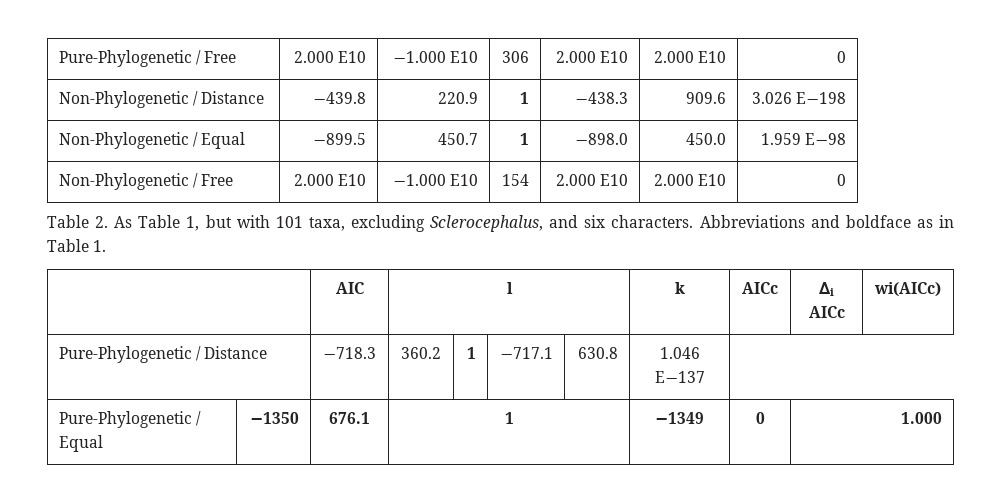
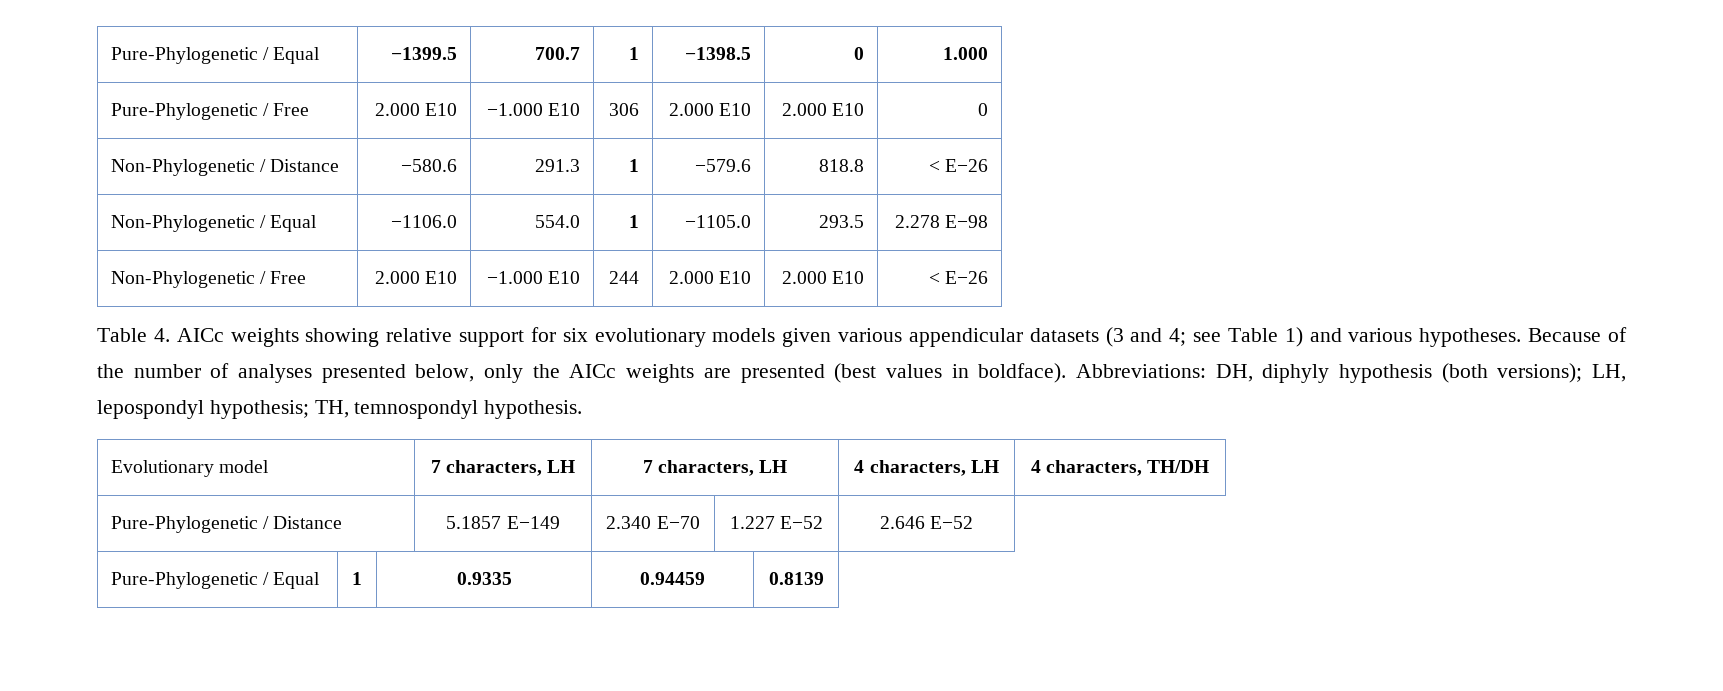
[58,50,202,67] Pure-Phylogenetic / -> [110,47,321,64] [391,47,458,60] [535,47,581,60] [629,47,640,60] [685,47,752,60] [854,47,865,60] [943,47,989,60] [110,103,270,120] Pure-Phylogenetic / Equal | −1399.5 | 700.7 | 1 | −1398.5 | 0 | 1.000 // Pure-Phylogenetic /
[313,92,367,104] [438,92,479,104] [520,92,530,104] [575,92,629,104] [686,92,727,104] [751,92,847,104] −439.8 | 220.9 | 1 | −438.3 | 909.6 | 3.026 E−198 -> [401,159,458,172] [535,159,581,172] [629,159,640,172] [695,159,752,172] [819,159,865,172] [928,159,989,172] −580.6 | 291.3 | 1 | −579.6 | 818.8 | < E−26
[313,133,367,145] [438,133,479,145] [520,133,530,145] [575,133,629,145] [686,133,727,145] [760,133,801,145] −899.5 | 450.7 | 1 | −898.0 | 450.0 | 1.959 -> [391,215,458,228] [535,215,581,228] [629,215,640,228] [685,215,752,228] [819,215,865,228] [894,215,940,228] −1106.0 | 554.0 | 1 | −1105.0 | 293.5 | 2.278
[502,174,530,186] [555,174,629,186] [653,174,727,186] [837,174,847,186] [47,215,954,232] [47,239,107,252] [335,282,364,294] [506,282,513,294] [674,282,685,294] [742,282,778,294] [819,282,834,296] [808,306,845,318] [874,282,941,297] [58,346,268,363] [323,347,376,359] [401,347,441,359] [467,347,477,359] [500,347,554,359] [578,347,619,359] [659,347,700,359] [654,371,705,383] [58,411,202,428] [58,435,103,452] [250,412,300,424] [329,412,370,424] [504,412,514,424] [655,412,704,424] [755,412,765,424] [901,412,943,424] 154 | 2.000 E10 | 2.000 E10 | 0 // Table 2. As Table 1, but with 101 taxa, excluding Sclerocephalus, and six characters. Abbreviations and boldface as in Table 1. // | AIC | l | k | AICc | ∆i AICc | wi(AICc) // Pure-Phylogenetic / Distance | −718.3 | 360.2 | 1 | −717.1 | 630.8 | 1.046 E−137 // Pure-Phylogenetic / Equal | −1350 | 676.1 | 1 | −1349 | 0 | 1.000 -> [609,271,640,284] [668,271,752,284] [781,271,865,284] [928,271,989,284] [97,327,1627,347] [97,363,1626,383] [97,400,583,419] [110,460,270,477] [430,460,576,476] [642,460,788,476] [854,460,999,476] [1030,460,1210,476] [110,516,343,533] [446,516,560,529] [606,516,700,529] [729,516,824,529] [879,516,974,529] [110,572,321,589] [352,572,362,585] [456,572,512,585] [640,572,705,585] [768,572,824,585] 244 | 2.000 E10 | 2.000 E10 | < E−26 // Table 4. AICc weights showing relative support for six evolutionary models given various appendicular datasets (3 and 4; see Table 1) and various hypotheses. Because of the number of analyses presented below, only the AICc weights are presented (best values in boldface). Abbreviations: DH, diphyly hypothesis (both versions); LH, lepospondyl hypothesis; TH, temnospondyl hypothesis. // Evolutionary model | 7 characters, LH | 7 characters, LH | 4 characters, LH | 4 characters, TH/DH // Pure-Phylogenetic / Distance | 5.1857 E−149 | 2.340 E−70 | 1.227 E−52 | 2.646 E−52 // Pure-Phylogenetic / Equal | 1 | 0.9335 | 0.94459 | 0.8139

